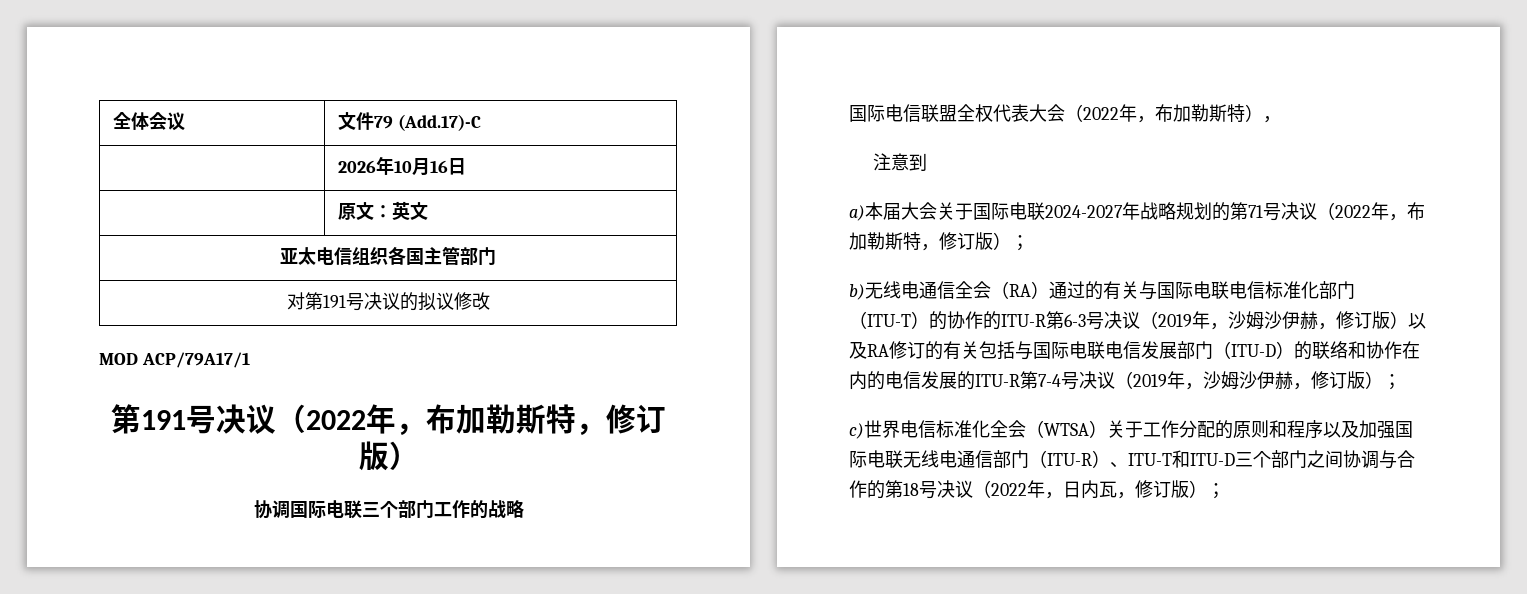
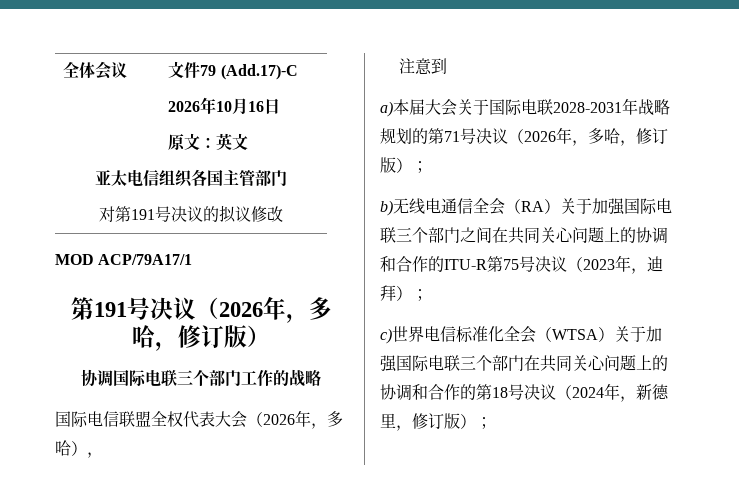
[306,404,576,436] 2022年，布加勒斯特 -> [218,296,332,323] [132,325,155,348] 2026年，多哈
[1083,104,1245,123] 2022年，布加勒斯特 -> [263,410,343,429] [55,440,71,456] 2026年，多哈
[1045,205,1123,218] 2024-2027 -> [553,102,622,113] 2028-2031
[1335,202,1425,221] [849,232,921,250] 2022年，布加勒斯特 -> [524,127,620,146] 2026年，多哈
[1049,281,1355,300] [849,311,965,330] 通过的有关与国际电联电信标准化部门（ITU-T）的协 -> [560,198,672,215] [380,227,668,244] [380,256,412,272] 关于加强国际电联三个部门之间在共同关心问题上的协调和合
[1064,311,1426,330] [849,341,1420,360] [849,371,1365,390] 6-3号决议（2019年，沙姆沙伊赫，修订版）以及RA修订的有关包括与国际电联电信发展部门（ITU-D）的联络和协作在内的电信发展的ITU-R第7-4号决议（2019年，沙姆沙伊赫，修订版 -> [503,255,663,274] [380,285,396,301] 75号决议（2023年，迪拜
[1143,420,1413,439] [849,450,1397,469] 工作分配的原则和程序以及加强国际电联无线电通信部门（ITU-R）、ITU-T和ITU-D三个部门之间协调与 -> [646,326,662,342] [380,355,668,372] [380,384,428,401] 加强国际电联三个部门在共同关心问题上的协调和
[991,480,1117,499] 2022年，日内瓦 -> [572,383,669,402] [380,413,396,428] 2024年，新德里

